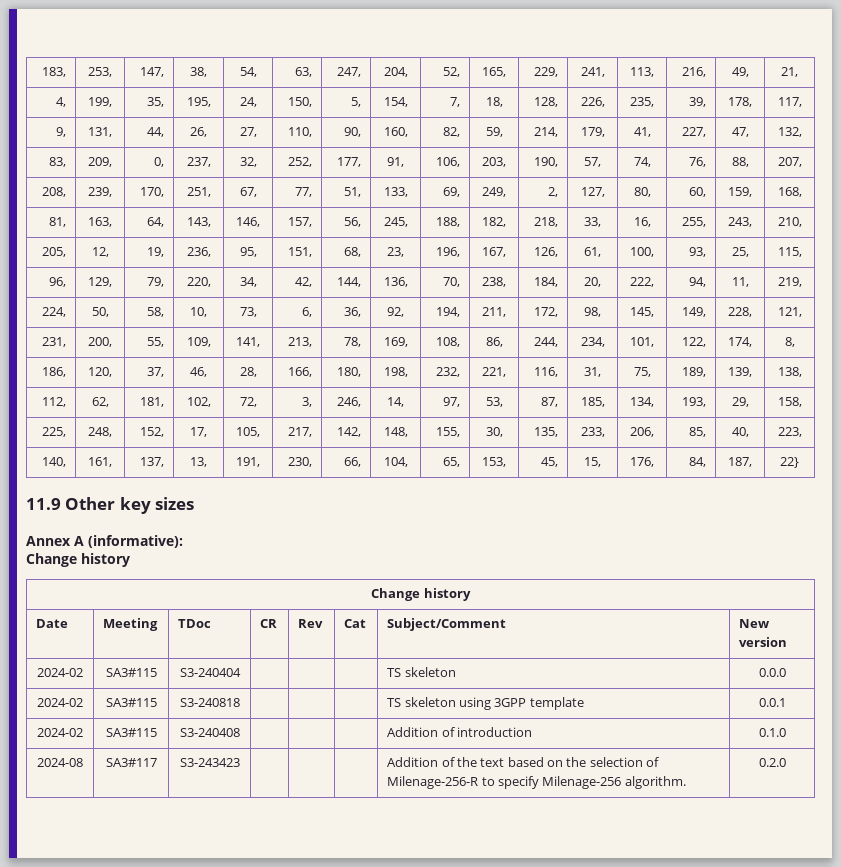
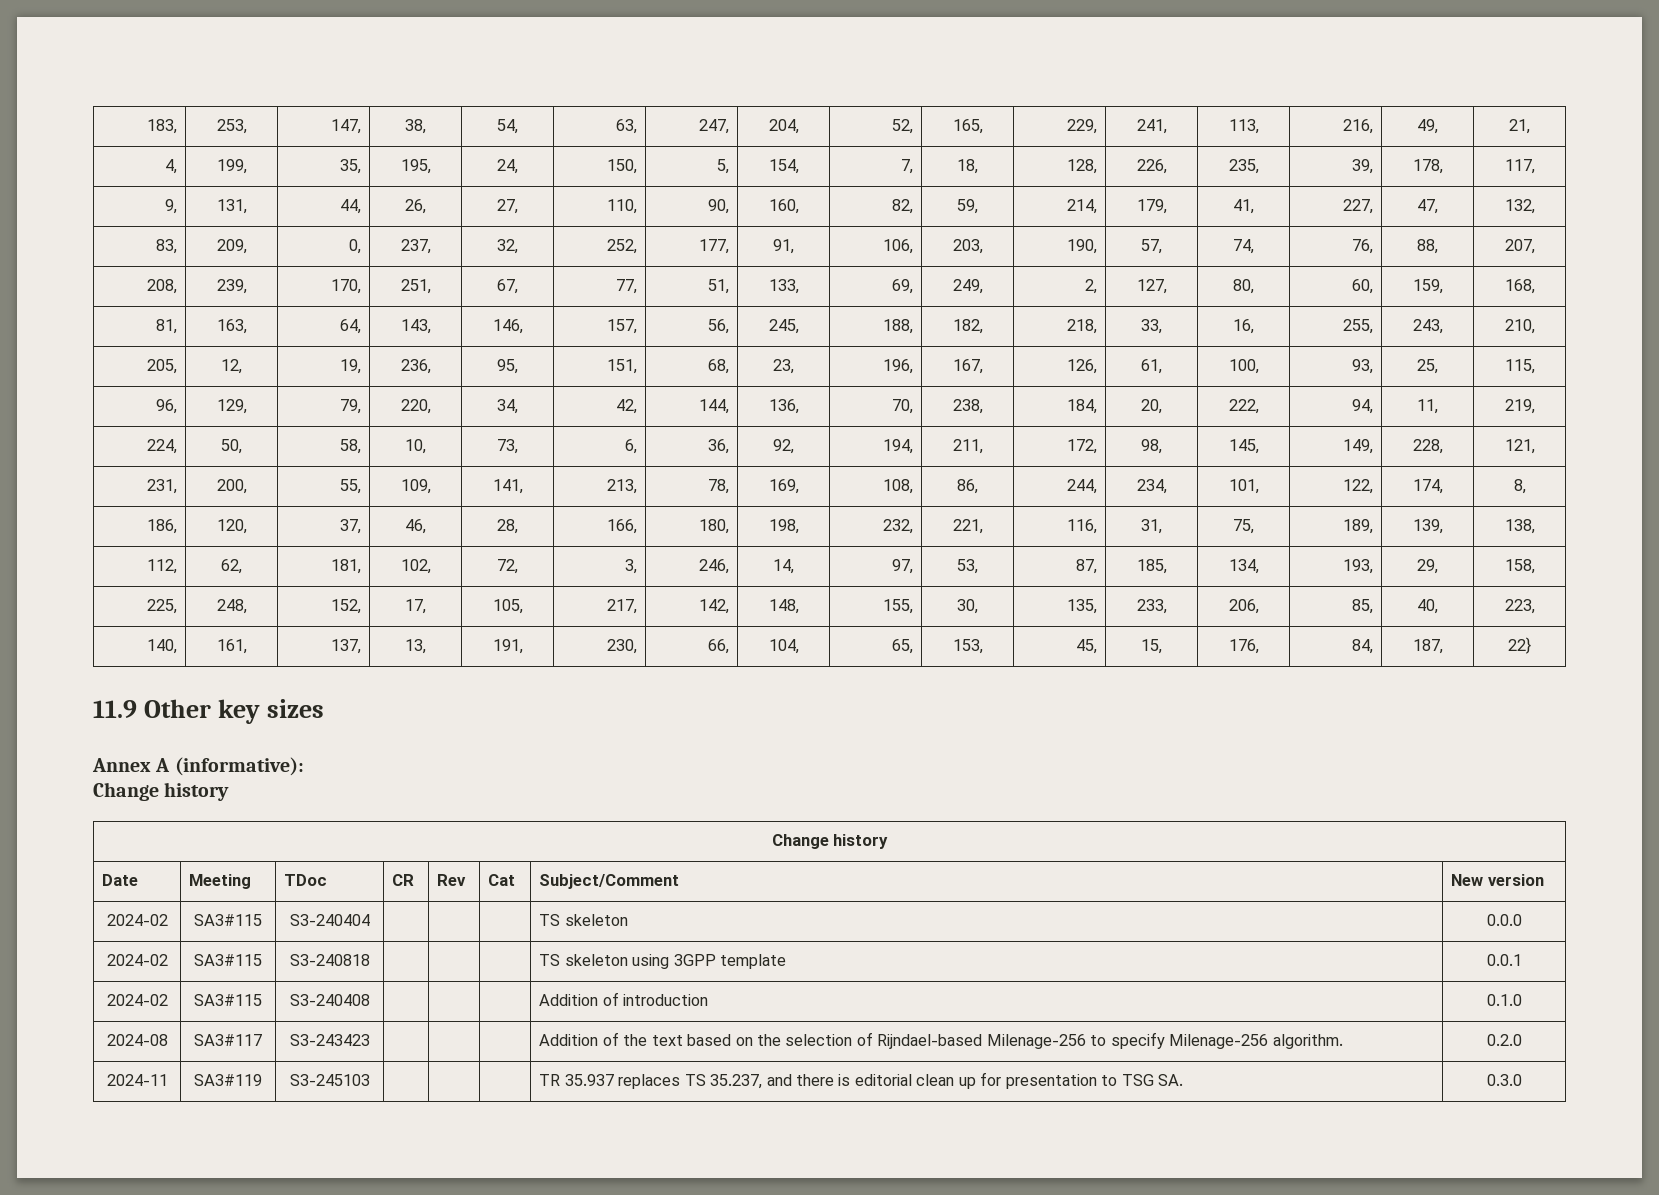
[387,776,479,789] Milenage-256-R -> [877,1034,1086,1049] Rijndael-based Milenage-256
(786, 762) none -> [106,1074,168,1086] [194,1074,262,1086] [289,1074,370,1086] [539,1072,1184,1089] [1486,1074,1522,1086] // 2024-11 | SA3#119 | S3-245103 | | | | TR 35.937 replaces TS 35.237, and there is editorial clean up for presentation to TSG SA. | 0.3.0

